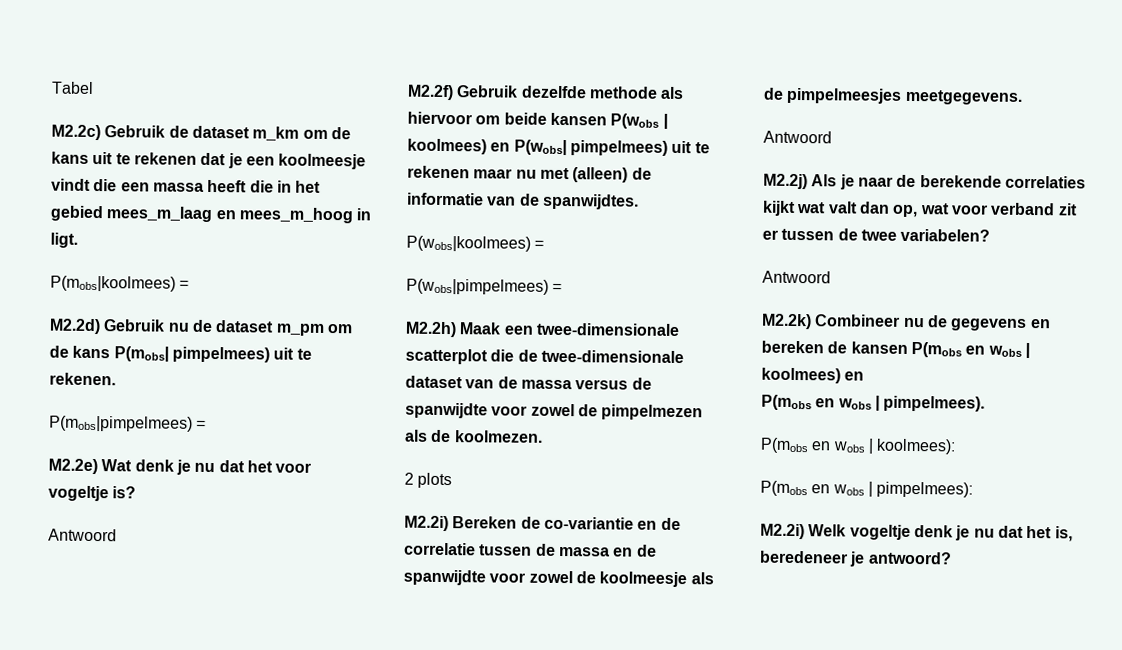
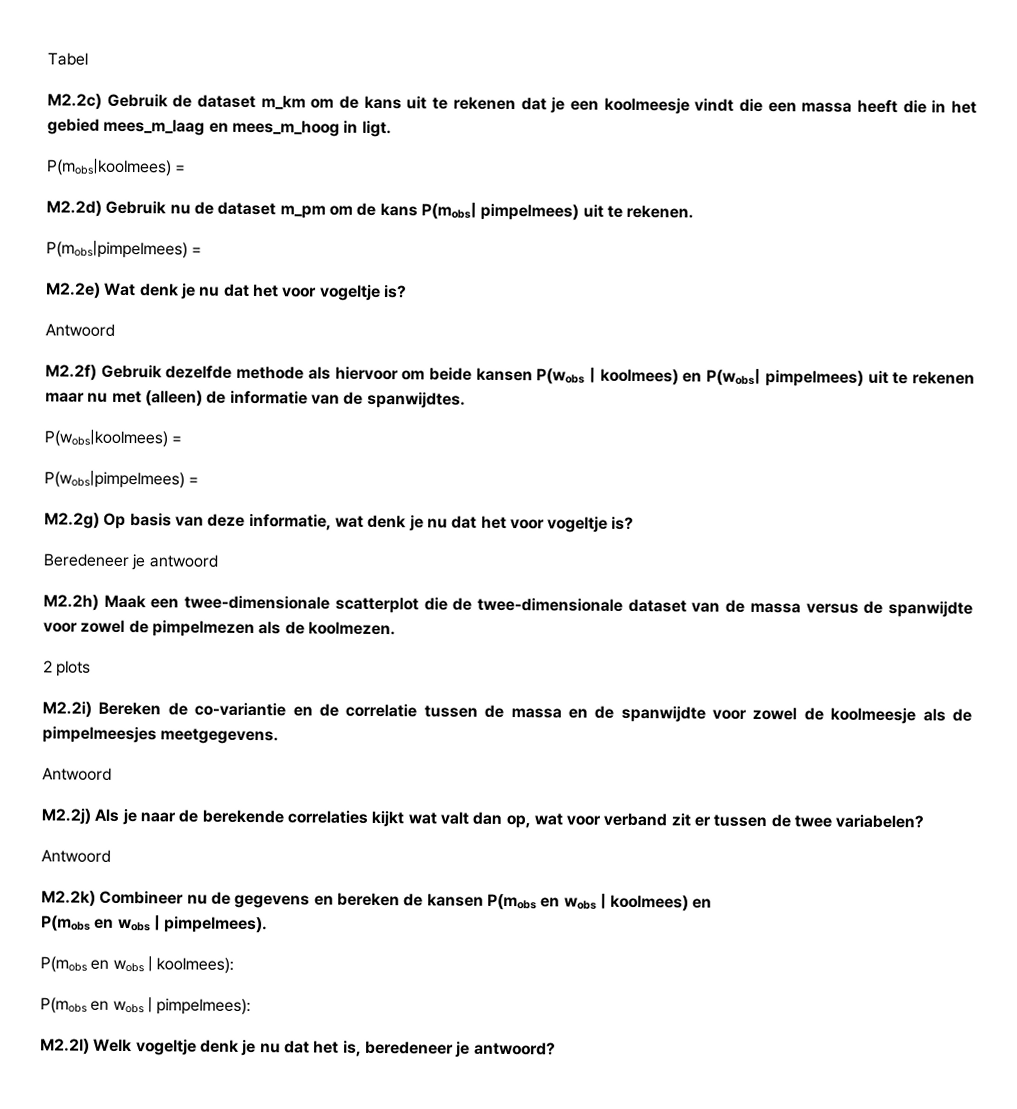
(563, 288) none -> [44,512,635,533] [43,553,218,571] // M2.2g) Op basis van deze informatie, wat denk je nu dat het voor vogeltje is? // Beredeneer je antwoord
[760,523,805,540] M2.2i) -> [40,1038,90,1055] M2.2l)

